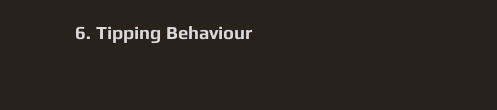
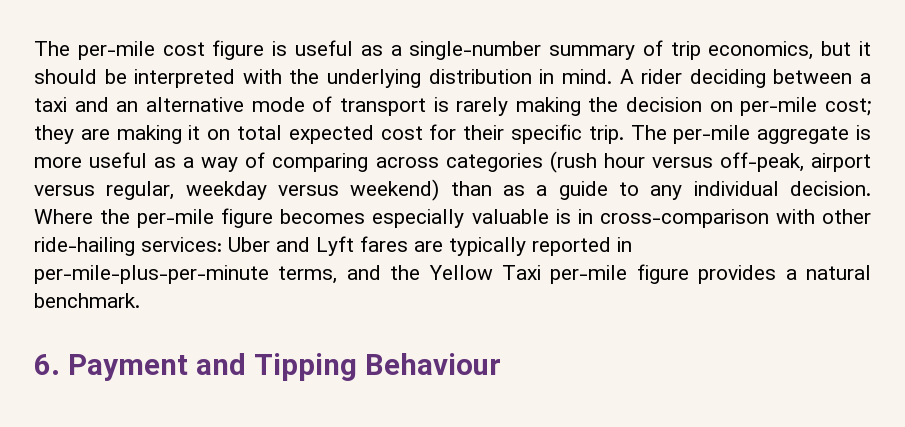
[75,26,91,40] 6. -> [34,40,872,60] [34,69,872,88] [34,96,871,116] [34,124,871,144] [34,151,872,173] [34,179,872,201] [34,208,872,228] [34,236,632,256] [34,264,871,284] [34,293,140,308] [34,353,246,381] The per-mile cost figure is useful as a single-number summary of trip economics, but it should be interpreted with the underlying distribution in mind. A rider deciding between a taxi and an alternative mode of transport is rarely making the decision on per-mile cost; they are making it on total expected cost for their specific trip. The per-mile aggregate is more useful as a way of comparing across categories (rush hour versus off-peak, airport versus regular, weekday versus weekend) than as a guide to any individual decision. Where the per-mile figure becomes especially valuable is in cross-comparison with other ride-hailing services: Uber and Lyft fares are typically reported in per-mile-plus-per-minute terms, and the Yellow Taxi per-mile figure provides a natural benchmark. // 6. Payment and

